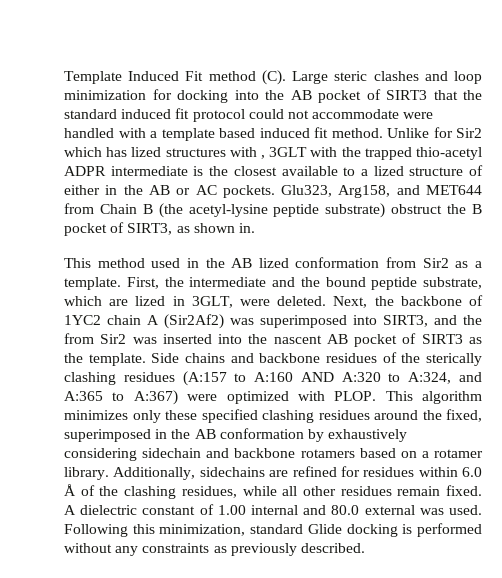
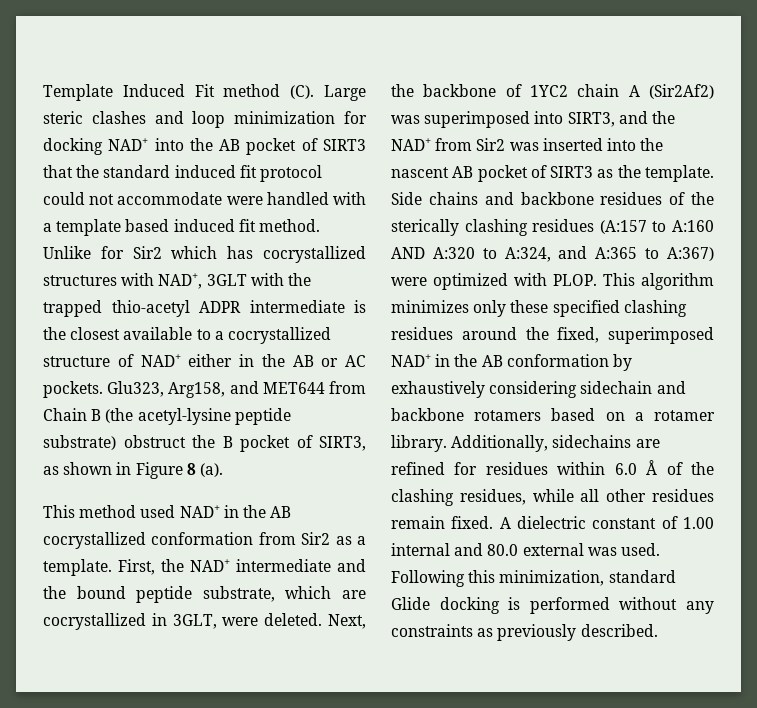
(228, 96) none -> [108,138,149,151] NAD+
[131,147,162,157] lized -> [263,246,366,263] cocrystallized
[261,155,265,159] , -> [158,273,203,289] NAD+,
[373,166,404,176] lized -> [227,327,331,344] cocrystallized
(483, 170) none -> [140,354,181,367] NAD+
[238,223,255,233] in. -> [116,462,223,479] in Figure 8 (a).
[186,258,289,268] in the AB lized -> [179,505,292,518] [43,532,146,549] NAD+ in the AB cocrystallized
(184, 282) none -> [190,559,230,572] NAD+
[135,296,166,306] lized -> [43,613,146,630] cocrystallized
(482, 320) none -> [391,138,431,151] NAD+
(151, 435) none -> [391,354,431,367] NAD+

